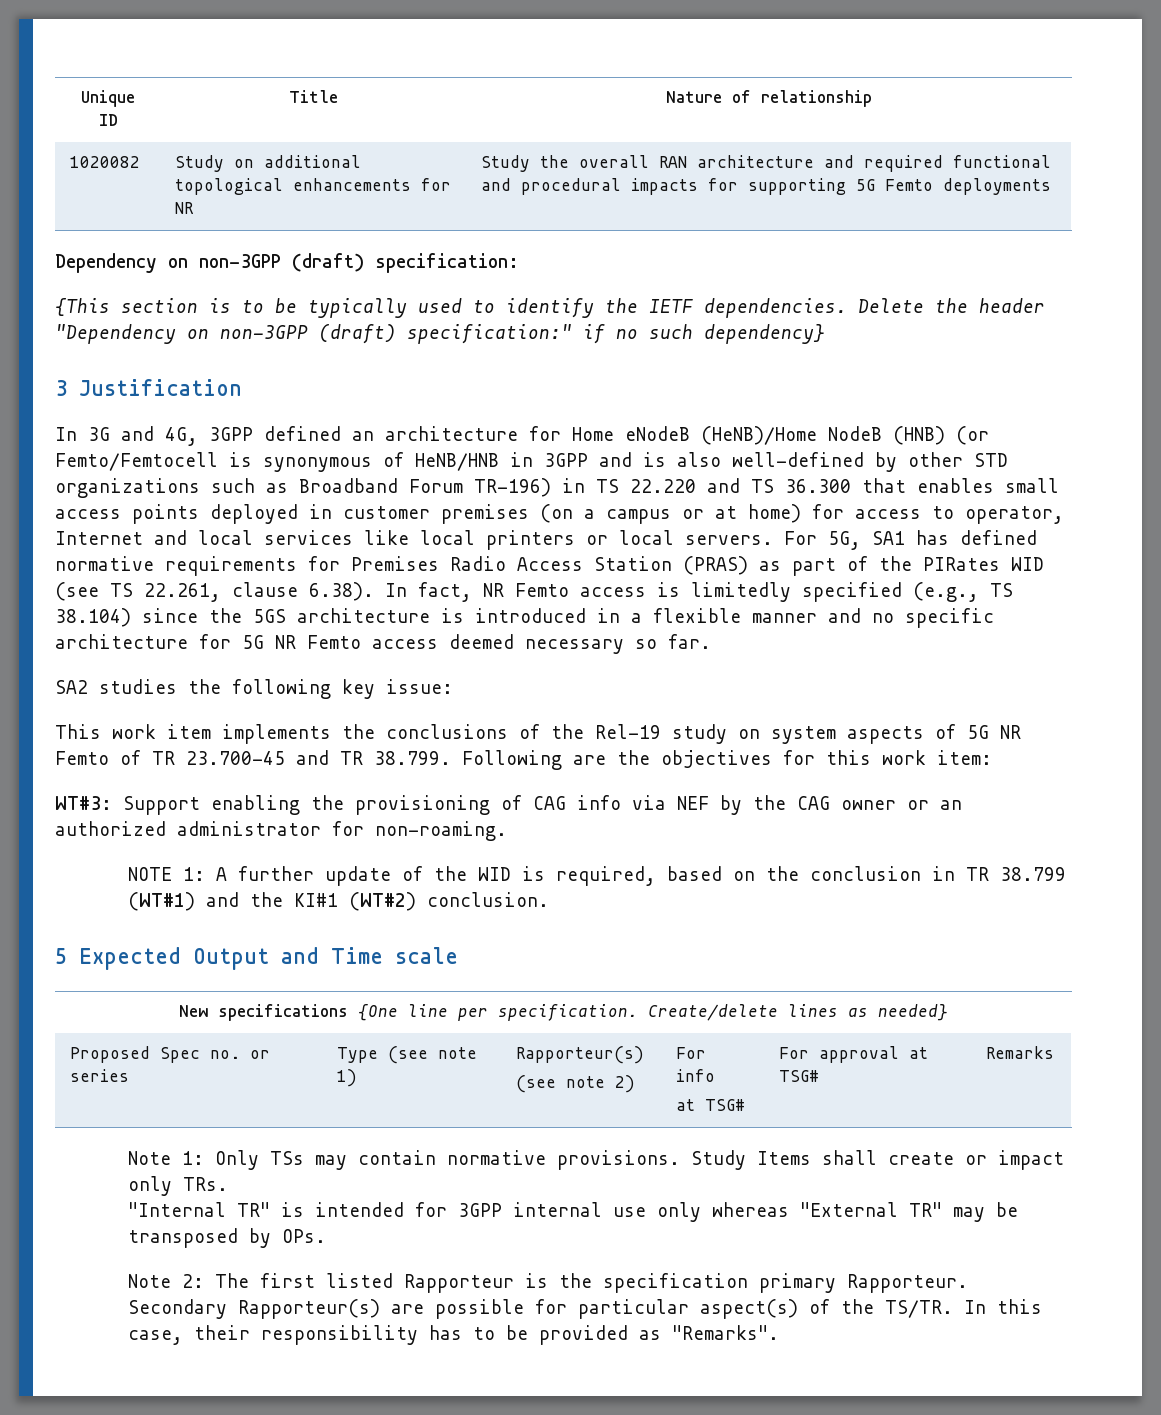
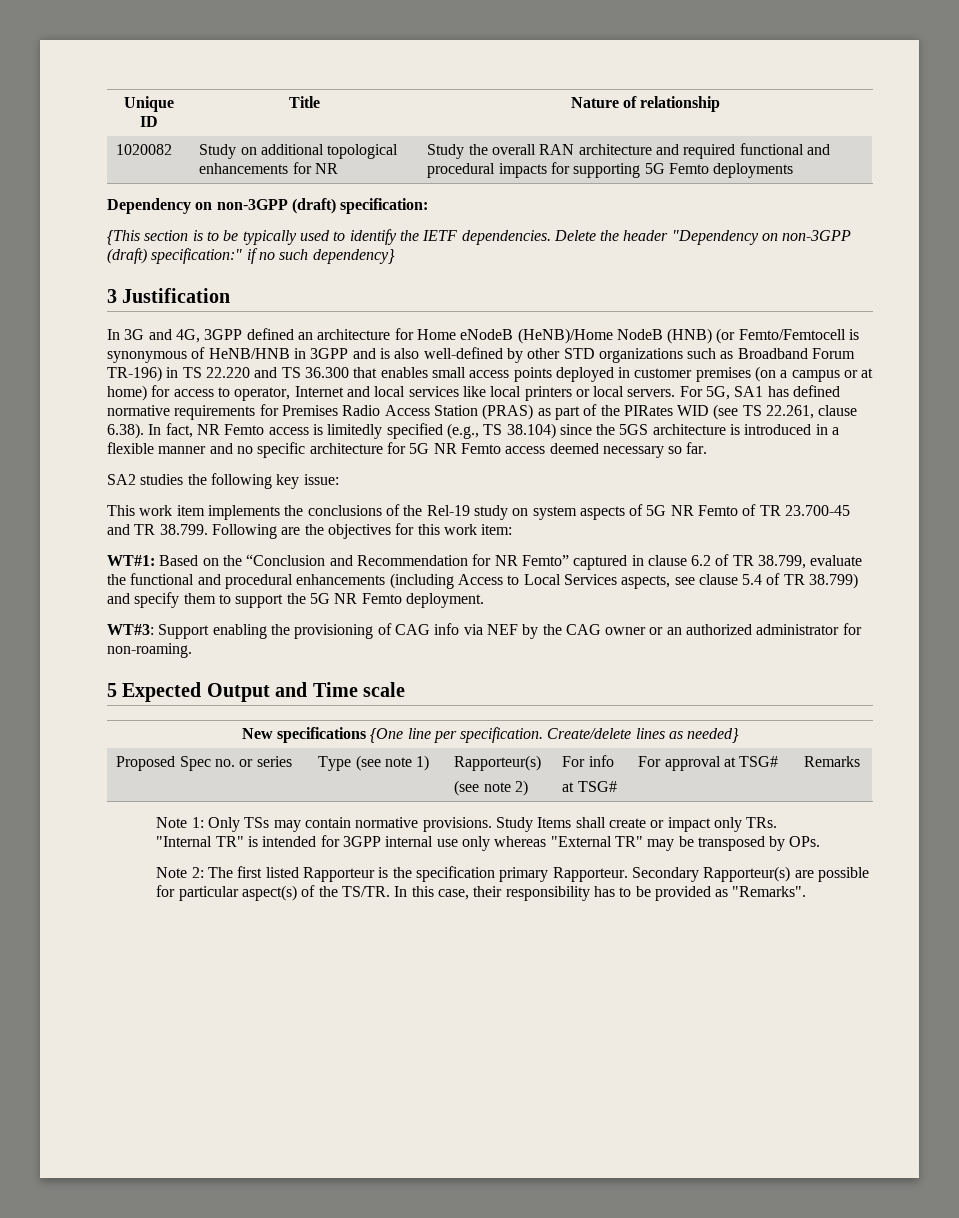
(992, 757) none -> [107,554,863,570] [107,573,859,589] [107,592,484,608] // WT#1: Based on the “Conclusion and Recommendation for NR Femto” captured in clause 6.2 of TR 38.799, evaluate the functional and procedural enhancements (including Access to Local Services aspects, see clause 5.4 of TR 38.799) and specify them to support the 5G NR Femto deployment.
[128,866,1067,886] [128,892,550,911] // NOTE 1: A further update of the WID is required, based on the conclusion in TR 38.799 (WT#1) and the KI#1 (WT#2) conclusion. -> (192, 650) none

